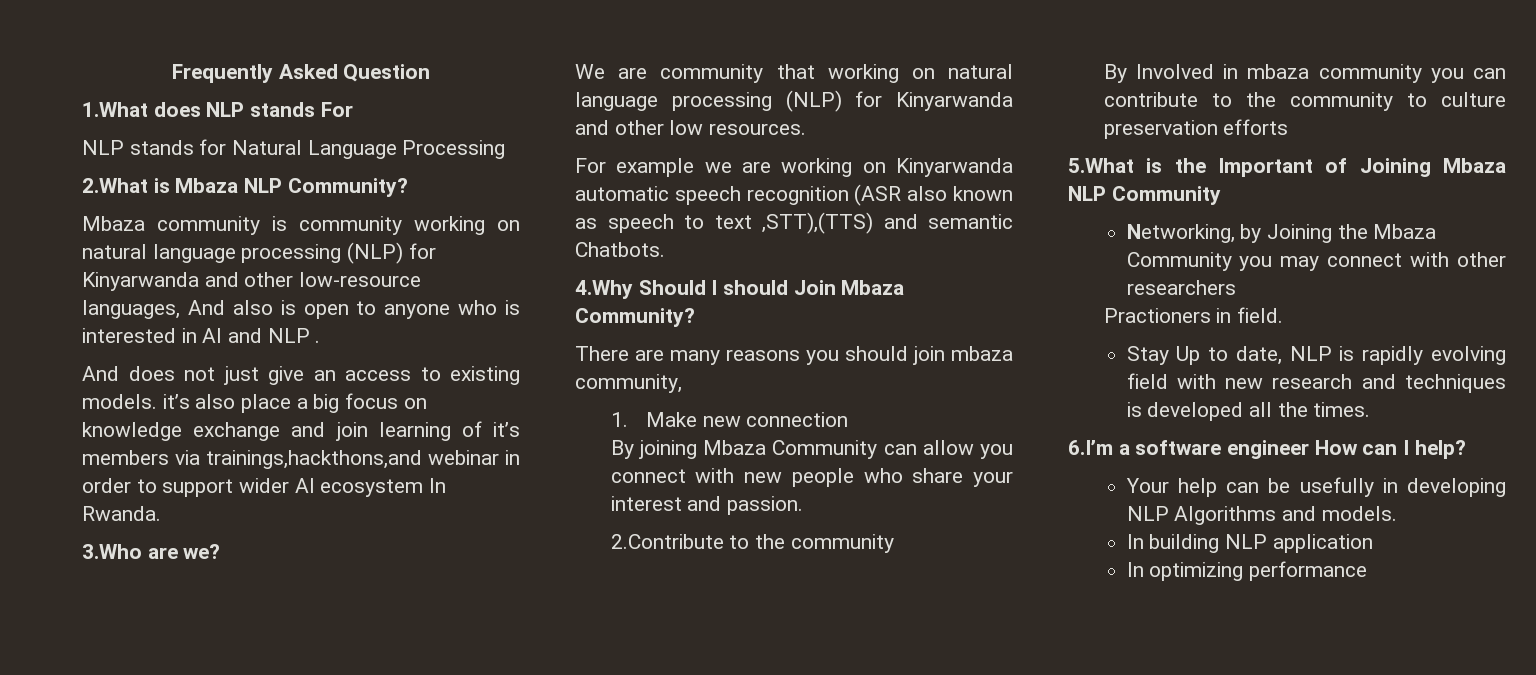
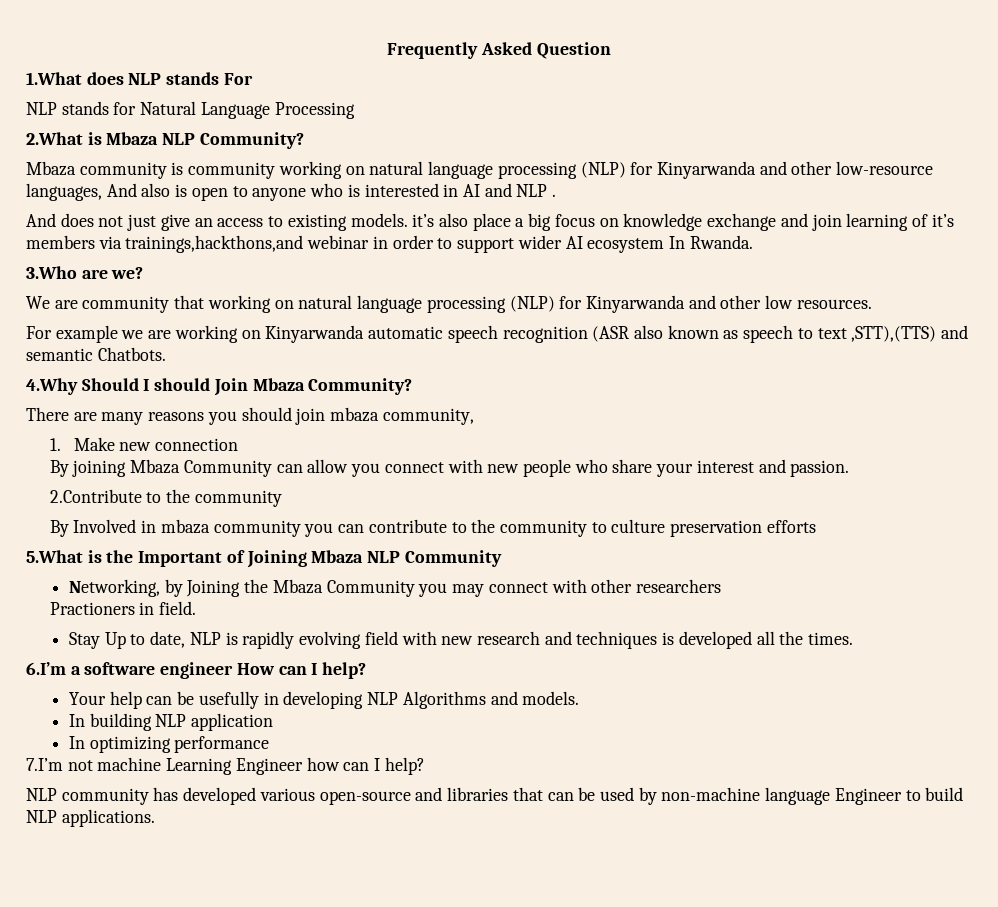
(1367, 571) none -> [26,757,425,775] [26,787,964,805] [26,809,155,827] // 7.I’m not machine Learning Engineer how can I help? // NLP community has developed various open-source and libraries that can be used by non-machine language Engineer to build NLP applications.

